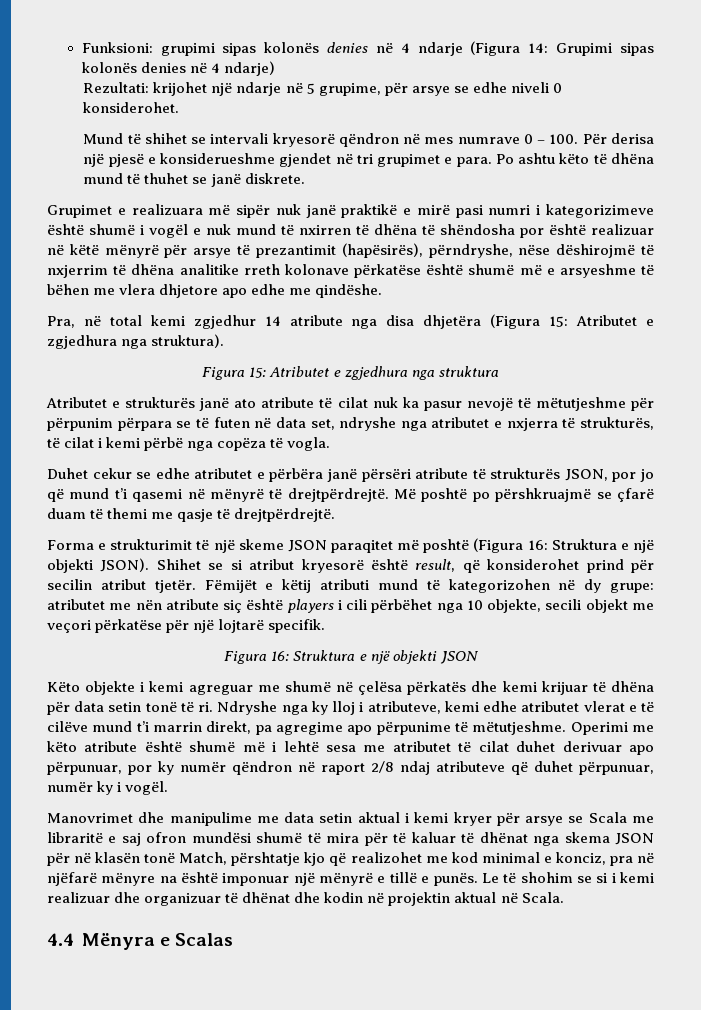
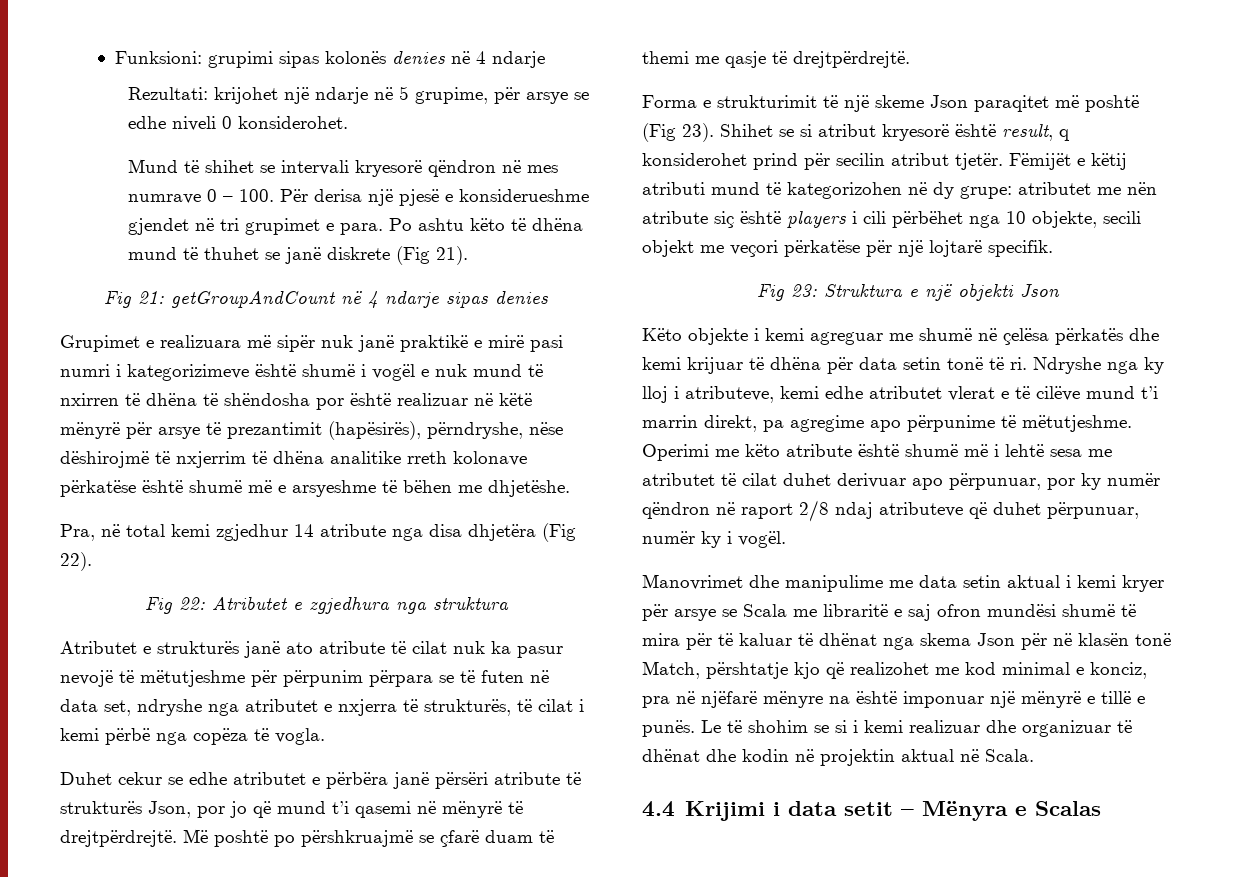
[470,41,655,56] [81,61,275,76] (Figura 14: Grupimi sipas kolonës denies në 4 ndarje) -> (545, 59) none
[244,173,305,184] diskrete. -> [327,246,469,265] [104,290,548,308] diskrete (Fig 21). // Fig 21: getGroupAndCount në 4 ndarje sipas denies
[119,284,383,298] vlera dhjetore apo edhe me qindëshe. -> [488,480,570,497] dhjetëshe.
[490,314,654,329] [47,334,225,349] [202,367,267,380] (Figura 15: Atributet e zgjedhura nga struktura). // Figura 15: -> [542,523,576,542] [60,552,92,571] [144,596,205,614] (Fig 22). // Fig 22:
[564,469,608,481] JSON, -> [148,801,191,818] Json,
[287,540,327,552] JSON -> [930,95,968,108] Json
[473,538,654,553] [47,558,150,573] (Figura 16: Struktura e një objekti JSON). -> [642,123,714,142] (Fig 23).
[462,560,480,573] që -> [1059,129,1070,141] q
[224,650,479,664] Figura 16: Struktura e një objekti JSON -> [757,283,1060,301] Fig 23: Struktura e një objekti Json
[614,833,654,845] JSON -> [977,633,1015,646] Json
(74, 939) none -> [684,801,914,821] Krijimi i data setit –

